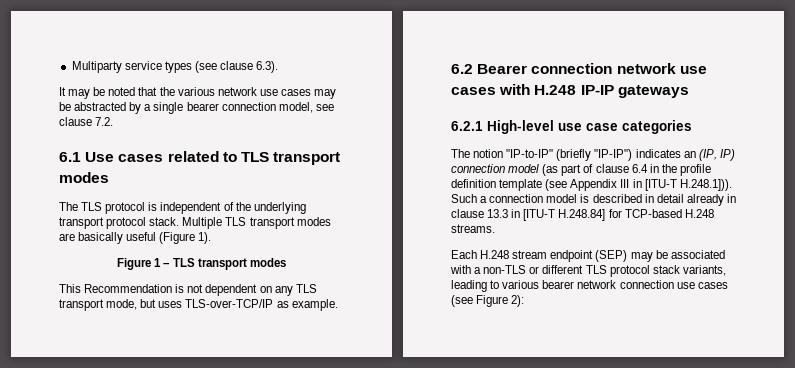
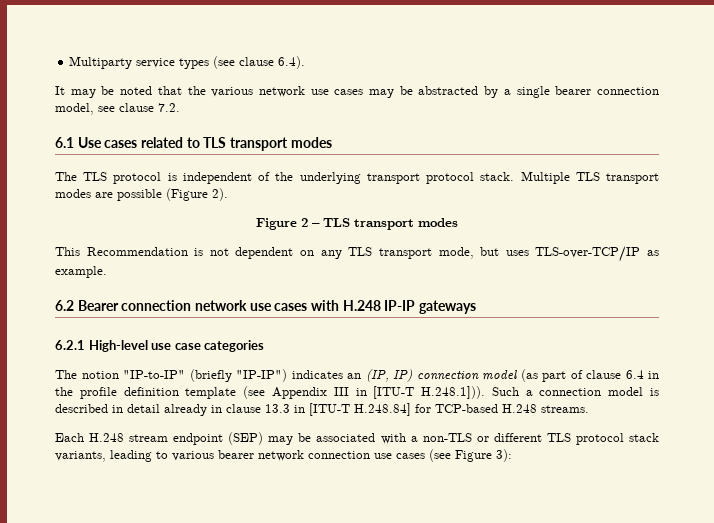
[256,61,279,73] 6.3). -> [278,56,306,69] 6.4).
[78,232,212,244] [117,258,162,270] basically useful (Figure 1). // Figure 1 -> [117,188,228,201] [256,218,308,230] possible (Figure 2). // Figure 2
[511,295,525,307] 2): -> [496,449,512,462] 3):

